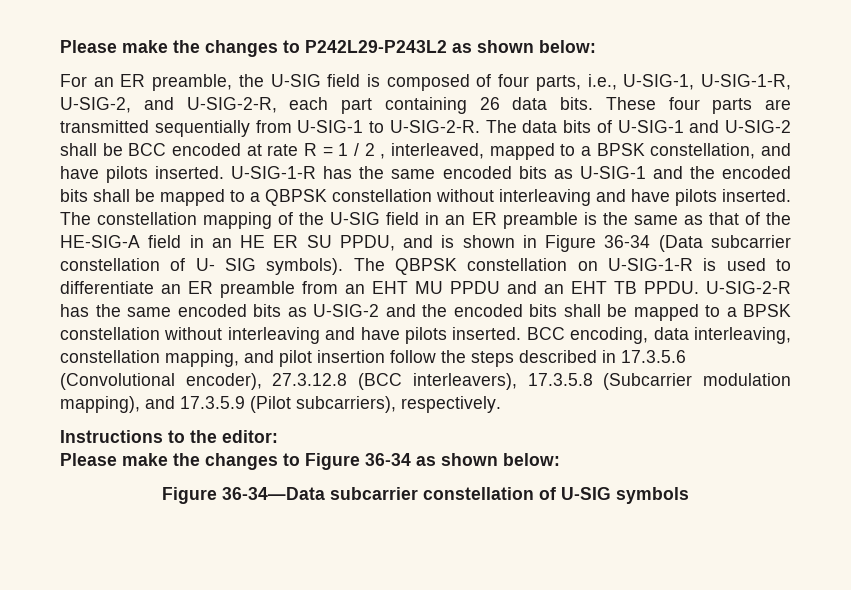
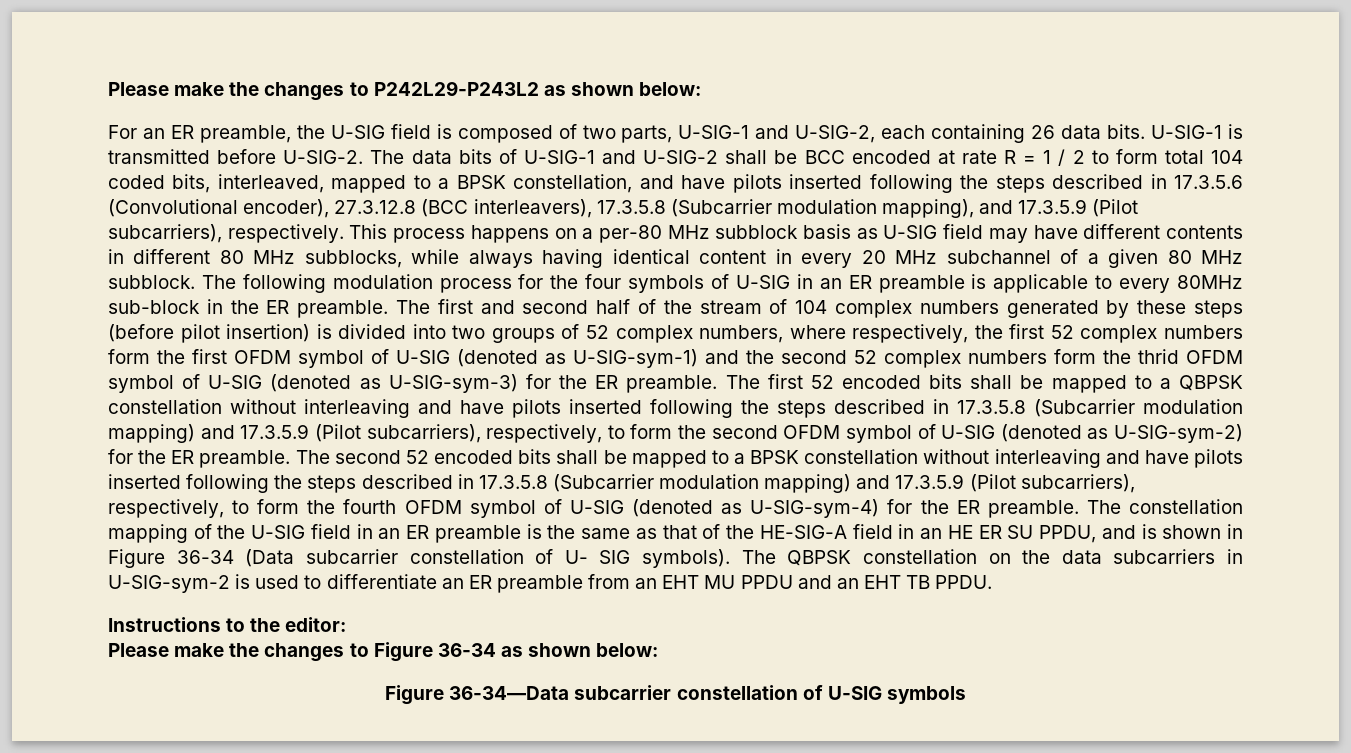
[498,74,791,91] [60,97,791,114] [60,120,480,137] four parts, i.e., U-SIG-1, U-SIG-1-R, U-SIG-2, and U-SIG-2-R, each part containing 26 data bits. These four parts are transmitted sequentially from U-SIG-1 to U-SIG-2-R. -> [582,124,1243,143] [108,149,364,164] two parts, U-SIG-1 and U-SIG-2, each containing 26 data bits. U-SIG-1 is transmitted before U-SIG-2.
[380,154,386,159] , -> [1091,149,1243,164] [108,174,211,193] to form total 104 coded bits,
[155,166,715,179] inserted. U-SIG-1-R has the same encoded bits as U-SIG-1 and the -> [789,174,1244,193] [108,199,1139,218] [108,224,1244,243] [108,249,1243,268] [108,274,1244,293] [108,299,1243,318] [108,324,1243,343] [108,349,1243,368] [108,374,834,393] inserted following the steps described in 17.3.5.6 (Convolutional encoder), 27.3.12.8 (BCC interleavers), 17.3.5.8 (Subcarrier modulation mapping), and 17.3.5.9 (Pilot subcarriers), respectively. This process happens on a per-80 MHz subblock basis as U-SIG field may have different contents in different 80 MHz subblocks, while always having identical content in every 20 MHz subchannel of a given 80 MHz subblock. The following modulation process for the four symbols of U-SIG in an ER preamble is applicable to every 80MHz sub-block in the ER preamble. The first and second half of the stream of 104 complex numbers generated by these steps (before pilot insertion) is divided into two groups of 52 complex numbers, where respectively, the first 52 complex numbers form the first OFDM symbol of U-SIG (denoted as U-SIG-sym-1) and the second 52 complex numbers form the thrid OFDM symbol of U-SIG (denoted as U-SIG-sym-3) for the ER preamble. The first 52
[722,189,791,202] inserted. -> [569,399,1243,418] [108,424,1243,443] [108,449,1243,468] [108,474,1135,493] [108,499,1079,518] inserted following the steps described in 17.3.5.8 (Subcarrier modulation mapping) and 17.3.5.9 (Pilot subcarriers), respectively, to form the second OFDM symbol of U-SIG (denoted as U-SIG-sym-2) for the ER preamble. The second 52 encoded bits shall be mapped to a BPSK constellation without interleaving and have pilots inserted following the steps described in 17.3.5.8 (Subcarrier modulation mapping) and 17.3.5.9 (Pilot subcarriers), respectively, to form the fourth OFDM symbol of U-SIG (denoted as U-SIG-sym-4) for the ER preamble.
[608,258,693,271] U-SIG-1-R -> [1022,549,1243,564] [108,575,230,593] the data subcarriers in U-SIG-sym-2
[706,281,791,294] [60,304,791,321] [60,327,791,344] [60,350,686,367] [60,373,791,390] [60,396,501,413] U-SIG-2-R has the same encoded bits as U-SIG-2 and the encoded bits shall be mapped to a BPSK constellation without interleaving and have pilots inserted. BCC encoding, data interleaving, constellation mapping, and pilot insertion follow the steps described in 17.3.5.6 (Convolutional encoder), 27.3.12.8 (BCC interleavers), 17.3.5.8 (Subcarrier modulation mapping), and 17.3.5.9 (Pilot subcarriers), respectively. -> (993, 582) none

